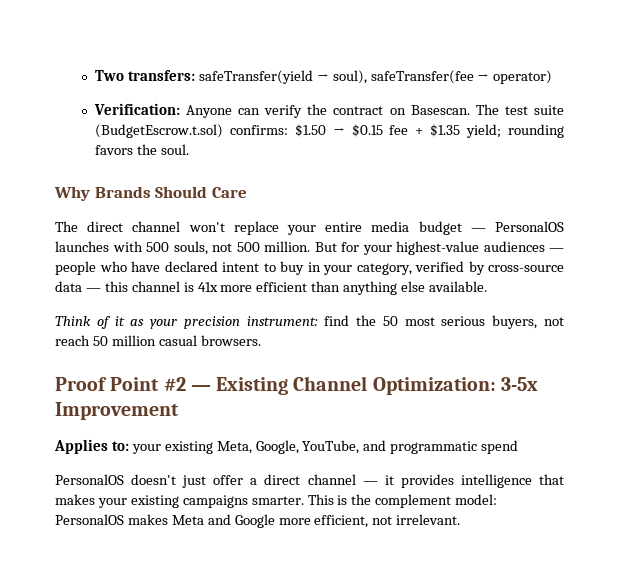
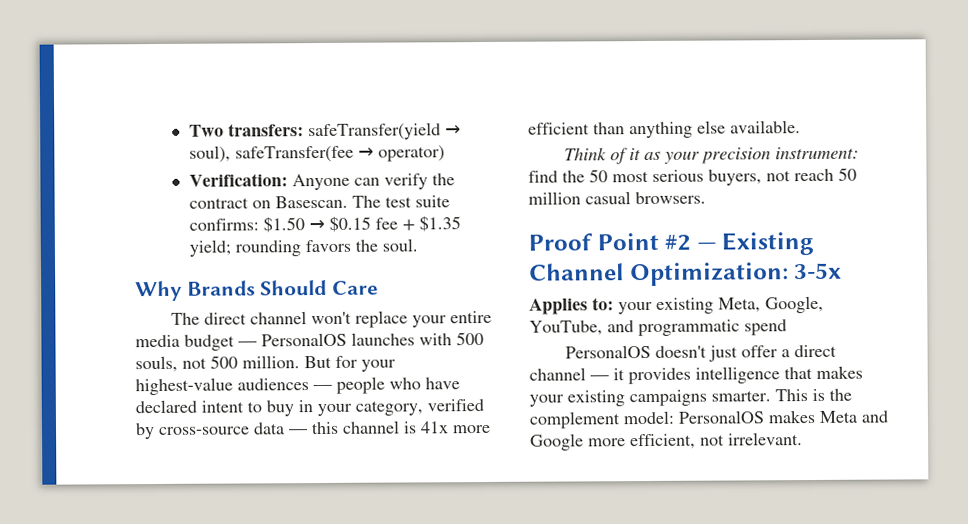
[94,124,223,138] (BudgetEscrow.t.sol) -> (450, 201) none
[55,402,179,420] Improvement -> (843, 271) none

